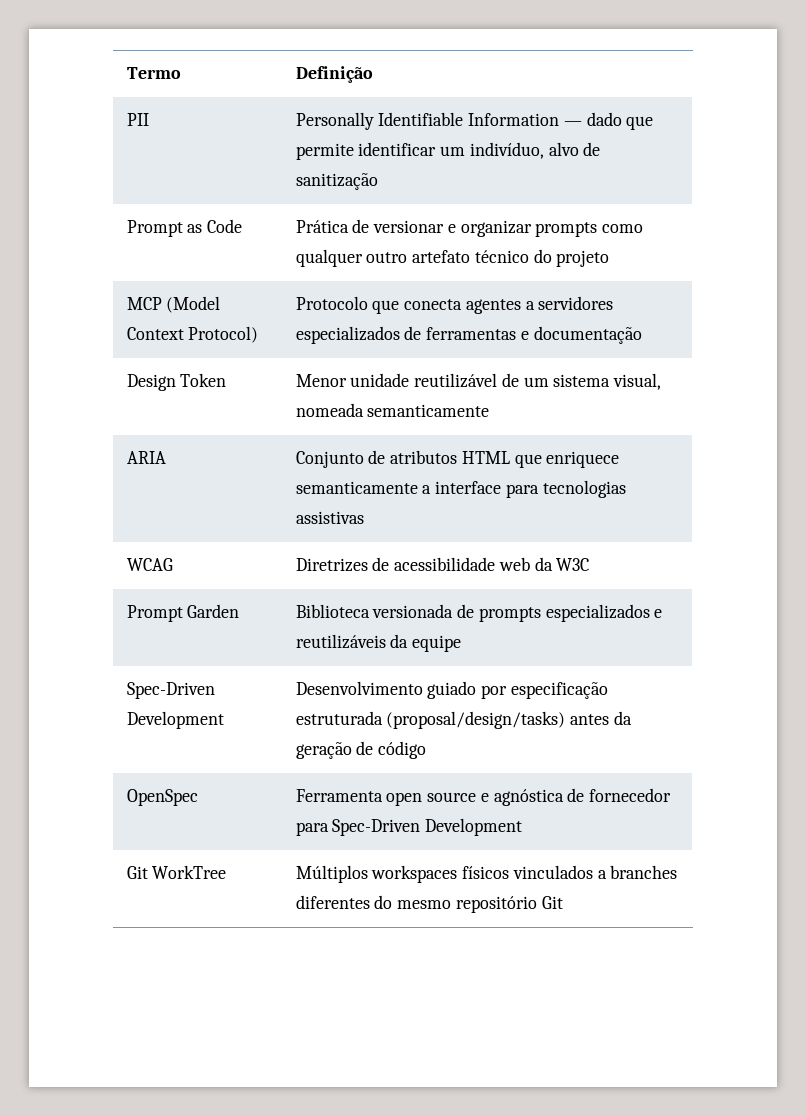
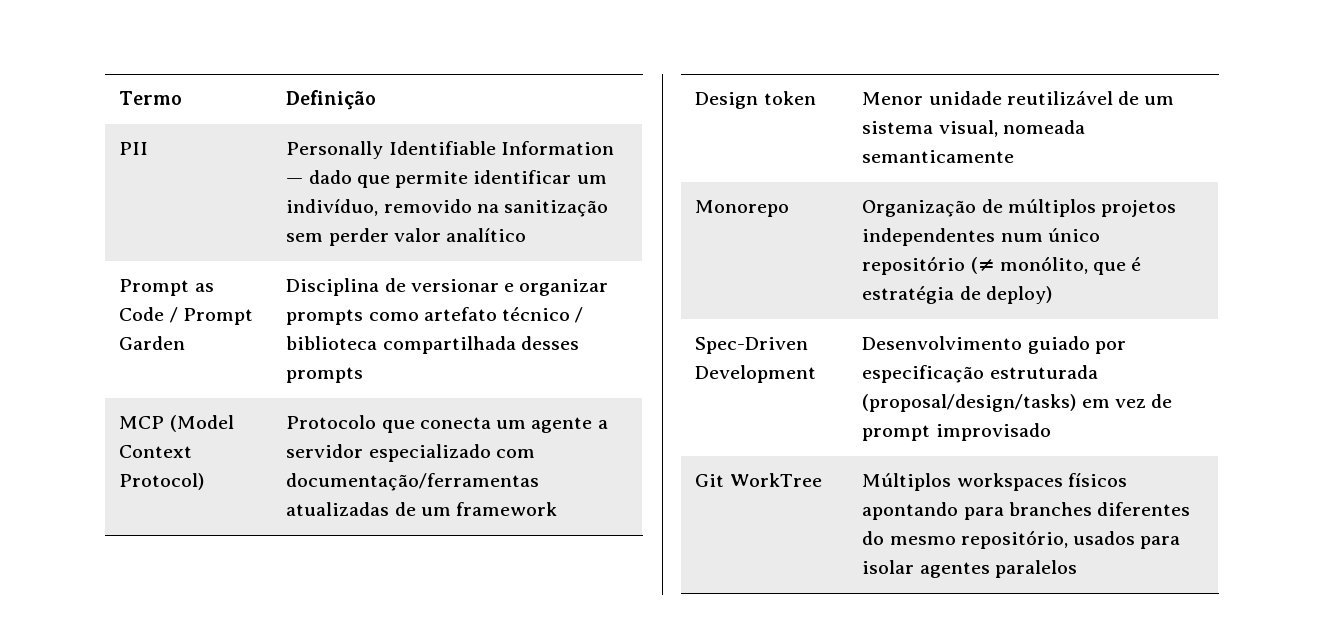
[548,142,601,156] alvo de -> [383,199,499,213] removido na
(378, 181) none -> [286,228,527,246] sem perder valor analítico
[295,220,349,233] | Prática -> [169,307,253,325] [119,336,186,350] [286,278,380,296] / Prompt Garden | Disciplina
[295,249,610,267] qualquer outro artefato técnico do projeto -> [423,307,584,323] [286,336,579,354] [286,367,364,383] artefato técnico / biblioteca compartilhada desses prompts
[465,296,614,314] [295,326,642,344] agentes a servidores especializados de ferramentas e documentação -> [496,417,608,433] [286,444,535,462] [286,473,540,491] [286,502,558,516] um agente a servidor especializado com documentação/ferramentas atualizadas de um framework
[180,373,227,387] Token -> [763,91,816,105] token
[126,451,166,464] [295,450,620,468] [295,480,626,498] [295,511,364,524] [126,558,173,571] [295,557,590,572] [126,604,240,622] [295,604,663,622] [295,634,462,652] ARIA | Conjunto de atributos HTML que enriquece semanticamente a interface para tecnologias assistivas // WCAG | Diretrizes de acessibilidade web da W3C // Prompt Garden | Biblioteca versionada de prompts especializados e reutilizáveis da equipe -> [695,200,790,217] [862,199,1177,217] [862,228,1100,246] [862,256,1142,275] [862,286,1052,304] Monorepo | Organização de múltiplos projetos independentes num único repositório (≠ monólito, que é estratégia de deploy)
[570,711,632,725] [295,741,427,759] [126,789,198,806] [295,788,672,806] [295,818,523,836] antes da geração de código // OpenSpec | Ferramenta open source e agnóstica de fornecedor para Spec-Driven Development -> [1081,394,1173,408] [862,423,1051,441] em vez de prompt improvisado
[512,865,607,879] vinculados a -> [862,502,1004,520] apontando para
[455,896,563,913] repositório Git -> [960,530,1181,549] [862,560,1077,578] repositório, usados para isolar agentes paralelos

